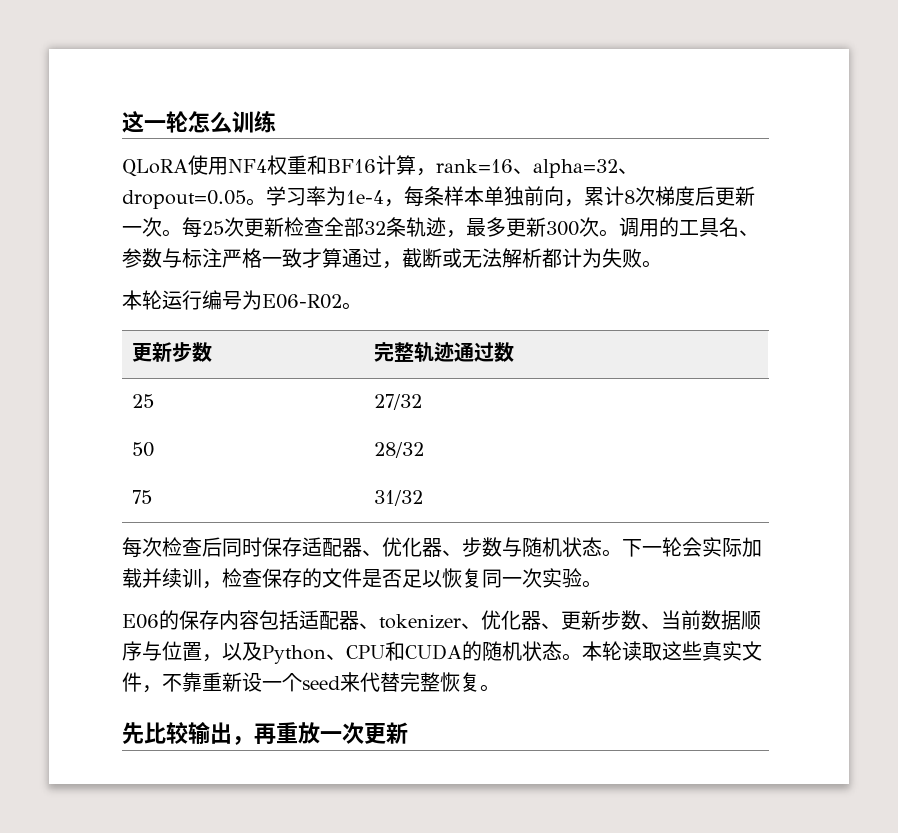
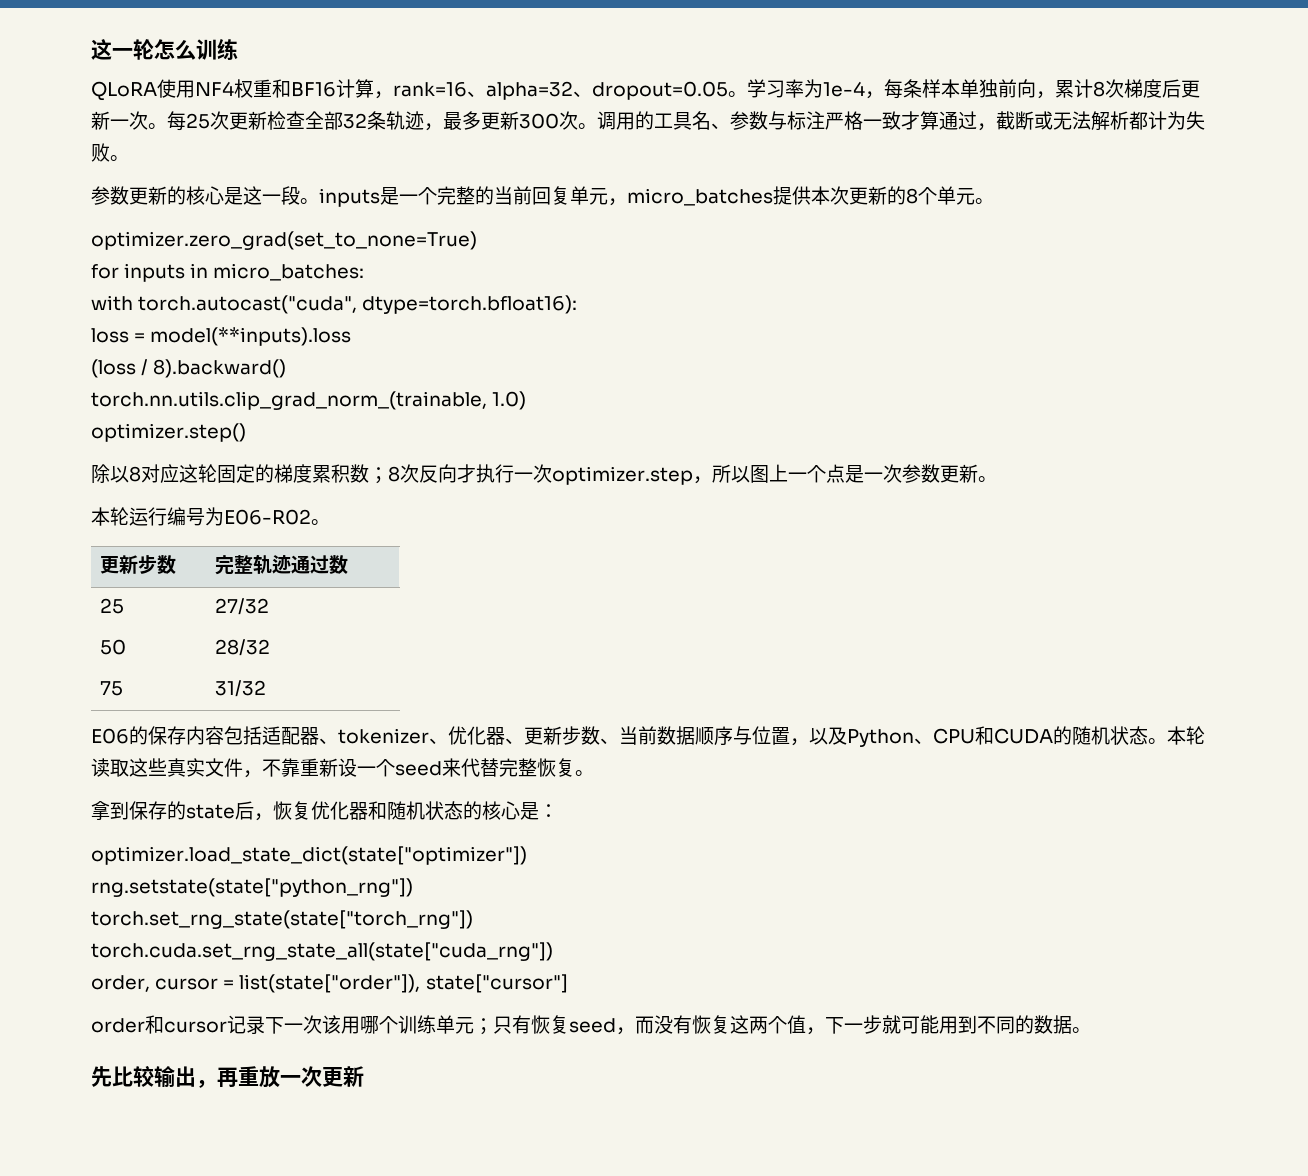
(662, 264) none -> [91,186,994,207] [91,231,477,250] [91,263,365,282] [91,295,578,314] [91,327,352,346] [91,359,287,378] [91,391,527,410] [91,423,246,442] [91,464,997,485] // 参数更新的核心是这一段。inputs是一个完整的当前回复单元，micro_batches提供本次更新的8个单元。 // optimizer.zero_grad(set_to_none=True) // for inputs in micro_batches: // with torch.autocast("cuda", dtype=torch.bfloat16): // loss = model(**inputs).loss // (loss / 8).backward() // torch.nn.utils.clip_grad_norm_(trainable, 1.0) // optimizer.step() // 除以8对应这轮固定的梯度累积数；8次反向才执行一次optimizer.step，所以图上一个点是一次参数更新。
[122,537,762,558] [122,568,602,589] // 每次检查后同时保存适配器、优化器、步数与随机状态。下一轮会实际加载并续训，检查保存的文件是否足以恢复同一次实验。 -> (267, 688) none
(500, 688) none -> [91,801,558,821] [91,846,527,865] [91,878,413,897] [91,910,473,929] [91,942,553,961] [91,974,568,993] [91,1015,1091,1035] // 拿到保存的state后，恢复优化器和随机状态的核心是： // optimizer.load_state_dict(state["optimizer"]) // rng.setstate(state["python_rng"]) // torch.set_rng_state(state["torch_rng"]) // torch.cuda.set_rng_state_all(state["cuda_rng"]) // order, cursor = list(state["order"]), state["cursor"] // order和cursor记录下一次该用哪个训练单元；只有恢复seed，而没有恢复这两个值，下一步就可能用到不同的数据。

